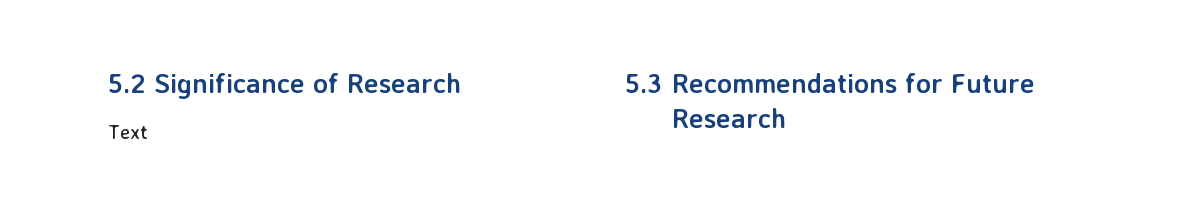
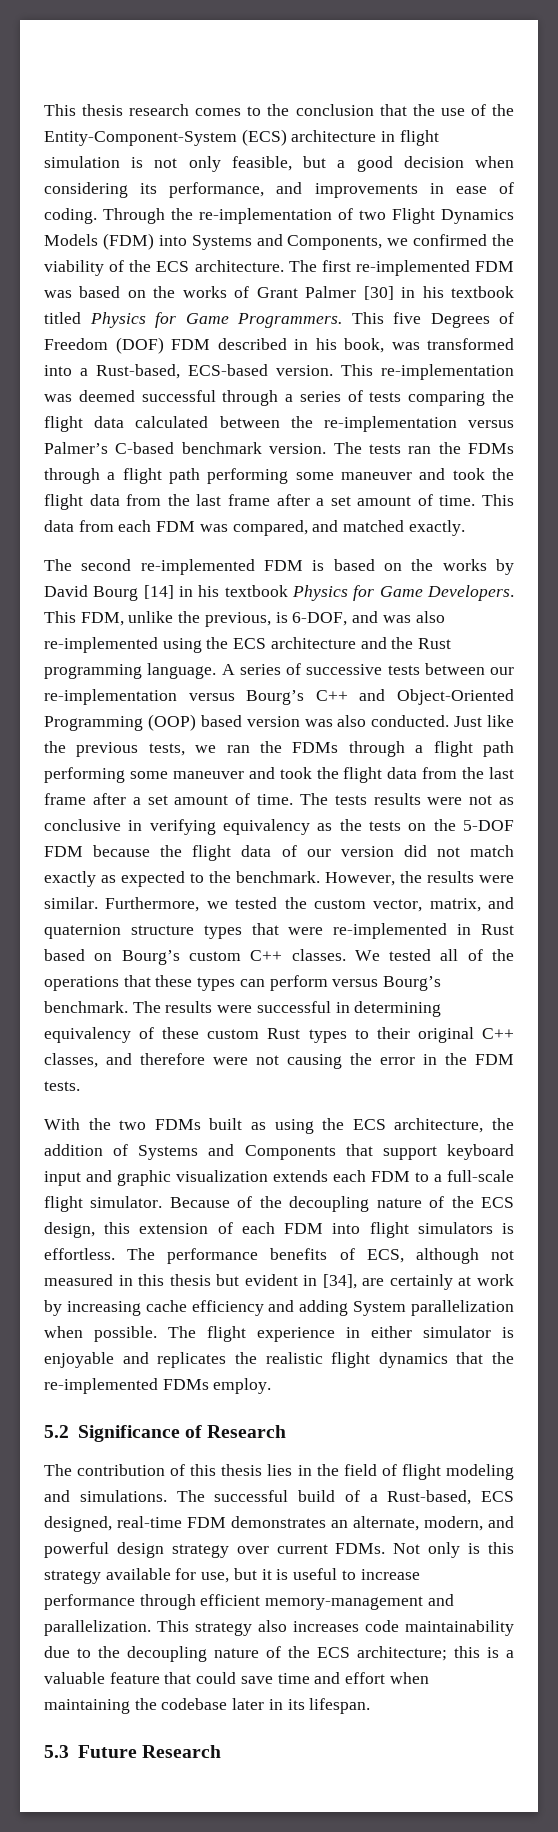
[108,73,461,99] [108,125,148,139] 5.2 Significance of Research // Text -> [44,104,514,116] [44,129,439,146] [44,156,514,172] [44,182,515,198] [44,208,514,224] [44,233,514,250] [44,260,514,276] [44,286,514,300] [44,312,514,328] [44,337,514,354] [44,364,514,380] [44,390,514,406] [44,416,515,432] [44,442,514,454] [44,468,514,484] [44,494,514,510] [44,520,465,536] [44,559,514,575] [44,585,514,601] [44,611,445,627] [44,637,452,653] [44,663,514,679] [44,689,514,705] [44,714,514,731] [44,741,514,757] [44,767,514,783] [44,793,514,805] [44,819,514,835] [44,845,514,861] [44,871,514,887] [44,897,514,912] [44,923,514,939] [44,949,514,965] [44,975,442,991] [44,1001,442,1017] [44,1027,514,1043] [44,1053,514,1069] [44,1081,80,1091] [44,1118,514,1134] [44,1144,514,1160] [44,1170,514,1186] [44,1196,515,1212] [44,1222,514,1238] [44,1248,515,1264] [44,1274,514,1290] [44,1300,514,1316] [44,1326,514,1342] [44,1352,514,1368] [44,1378,272,1394] [44,1425,287,1442] [44,1464,514,1480] [44,1490,514,1505] [44,1516,514,1532] [44,1542,515,1558] [44,1568,420,1584] [44,1594,454,1610] [44,1620,514,1636] [44,1646,514,1662] [44,1672,429,1684] [44,1698,371,1714] This thesis research comes to the conclusion that the use of the Entity-Component-System (ECS) architecture in flight simulation is not only feasible, but a good decision when considering its performance, and improvements in ease of coding. Through the re-implementation of two Flight Dynamics Models (FDM) into Systems and Components, we confirmed the viability of the ECS architecture. The first re-implemented FDM was based on the works of Grant Palmer [30] in his textbook titled Physics for Game Programmers. This five Degrees of Freedom (DOF) FDM described in his book, was transformed into a Rust-based, ECS-based version. This re-implementation was deemed successful through a series of tests comparing the flight data calculated between the re-implementation versus Palmer’s C-based benchmark version. The tests ran the FDMs through a flight path performing some maneuver and took the flight data from the last frame after a set amount of time. This data from each FDM was compared, and matched exactly. // The second re-implemented FDM is based on the works by David Bourg [14] in his textbook Physics for Game Developers. This FDM, unlike the previous, is 6-DOF, and was also re-implemented using the ECS architecture and the Rust programming language. A series of successive tests between our re-implementation versus Bourg’s C++ and Object-Oriented Programming (OOP) based version was also conducted. Just like the previous tests, we ran the FDMs through a flight path performing some maneuver and took the flight data from the last frame after a set amount of time. The tests results were not as conclusive in verifying equivalency as the tests on the 5-DOF FDM because the flight data of our version did not match exactly as expected to the benchmark. However, the results were similar. Furthermore, we tested the custom vector, matrix, and quaternion structure types that were re-implemented in Rust based on Bourg’s custom C++ classes. We tested all of the operations that these types can perform versus Bourg’s benchmark. The results were successful in determining equivalency of these custom Rust types to their original C++ classes, and therefore were not causing the error in the FDM tests. // With the two FDMs built as using the ECS architecture, the addition of Systems and Components that support keyboard input and graphic visualization extends each FDM to a full-scale flight simulator. Because of the decoupling nature of the ECS design, this extension of each FDM into flight simulators is effortless. The performance benefits of ECS, although not measured in this thesis but evident in [34], are certainly at work by increasing cache efficiency and adding System parallelization when possible. The flight experience in either simulator is enjoyable and replicates the realistic flight dynamics that the re-implemented FDMs employ. // 5.2 Significance of Research // The contribution of this thesis lies in the field of flight modeling and simulations. The successful build of a Rust-based, ECS designed, real-time FDM demonstrates an alternate, modern, and powerful design strategy over current FDMs. Not only is this strategy available for use, but it is useful to increase performance through efficient memory-management and parallelization. This strategy also increases code maintainability due to the decoupling nature of the ECS architecture; this is a valuable feature that could save time and effort when maintaining the codebase later in its lifespan.
[672,73,944,93] Recommendations for -> (69, 1751) none

